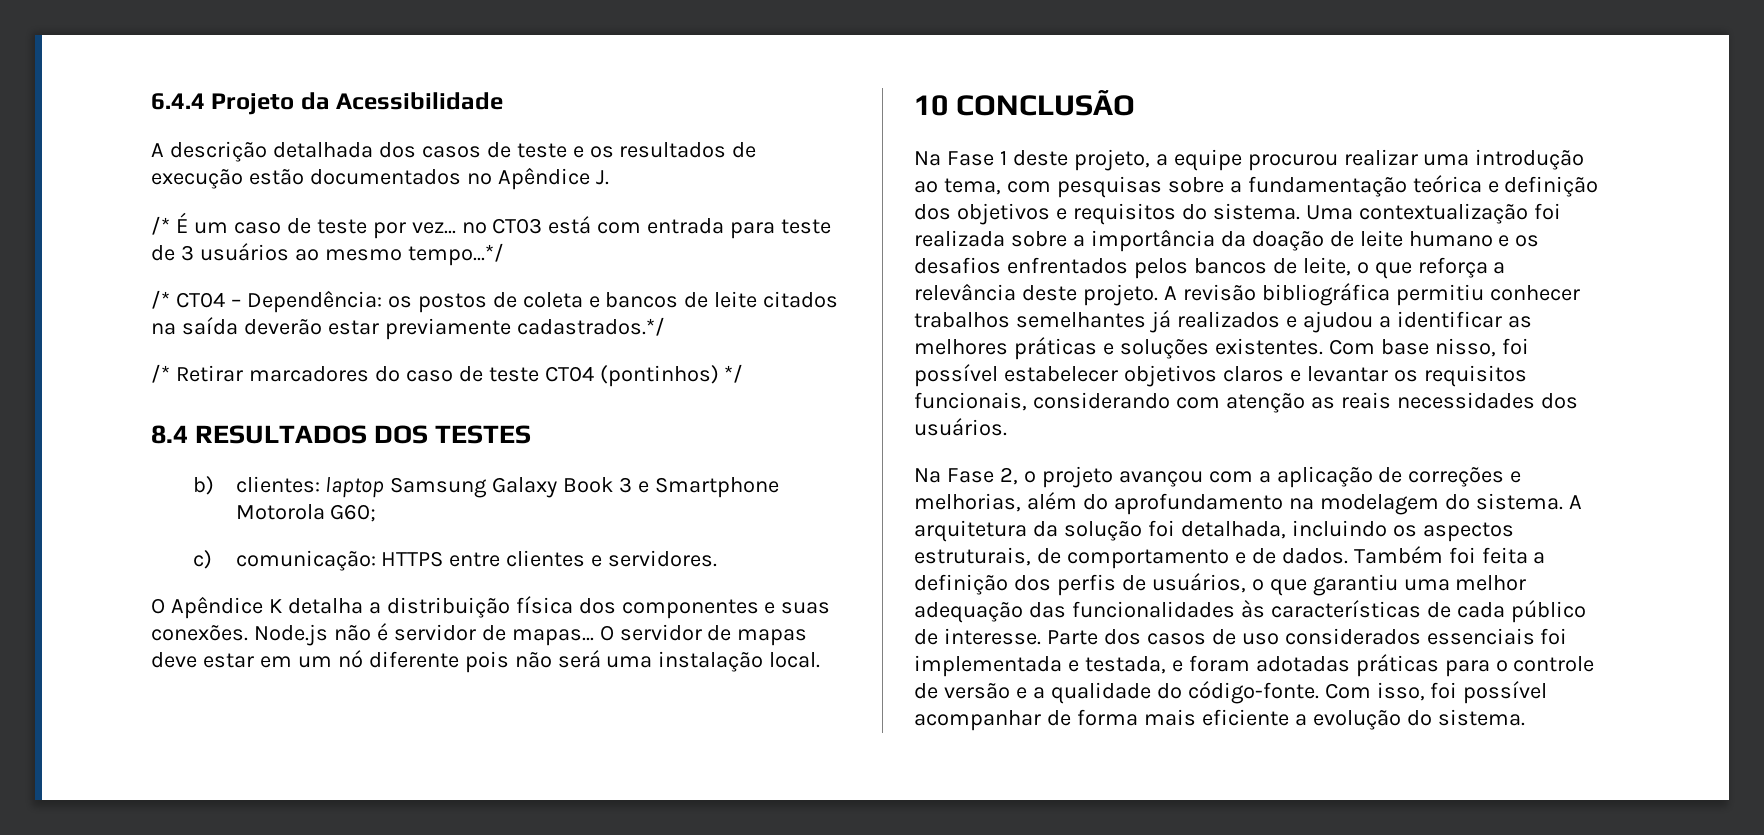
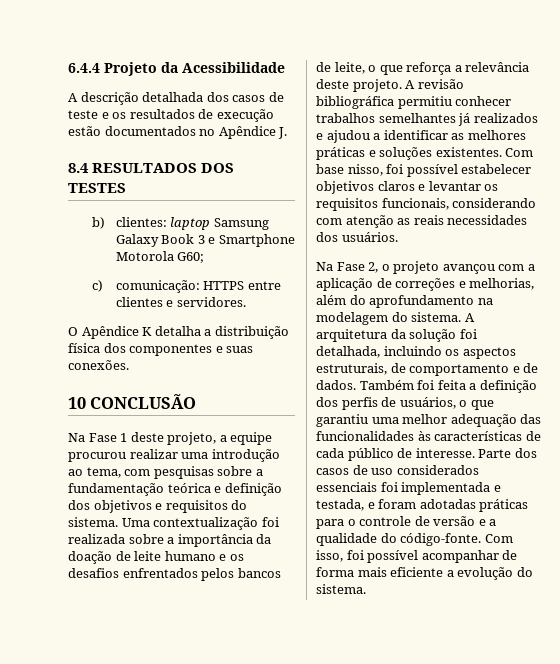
[151,212,832,239] [151,243,504,266] [151,290,839,313] [151,317,665,340] [151,364,744,387] // /* É um caso de teste por vez... no CT03 está com entrada para teste de 3 usuários ao mesmo tempo...*/ // /* CT04 – Dependência: os postos de coleta e bancos de leite citados na saída deverão estar previamente cadastrados.*/ // /* Retirar marcadores do caso de teste CT04 (pontinhos) */ -> (288, 133) none
[253,623,808,646] [151,650,821,673] Node.js não é servidor de mapas... O servidor de mapas deve estar em um nó diferente pois não será uma instalação local. -> (129, 365) none

